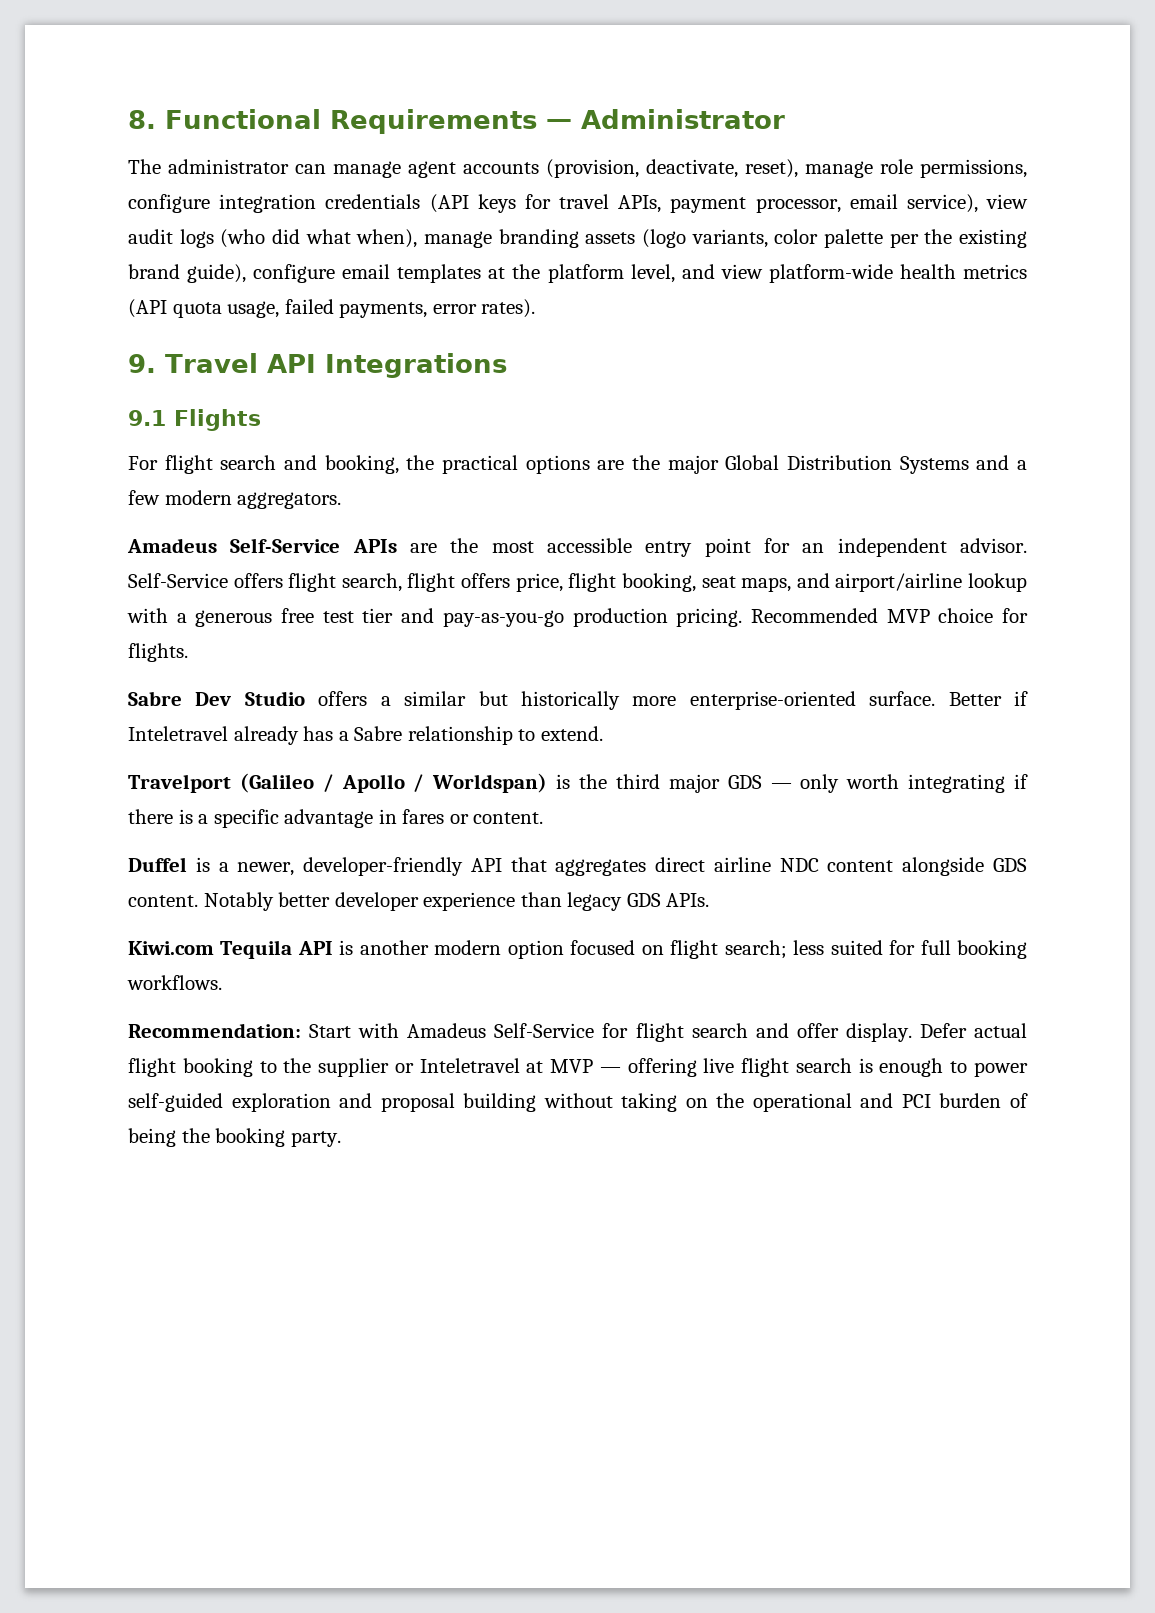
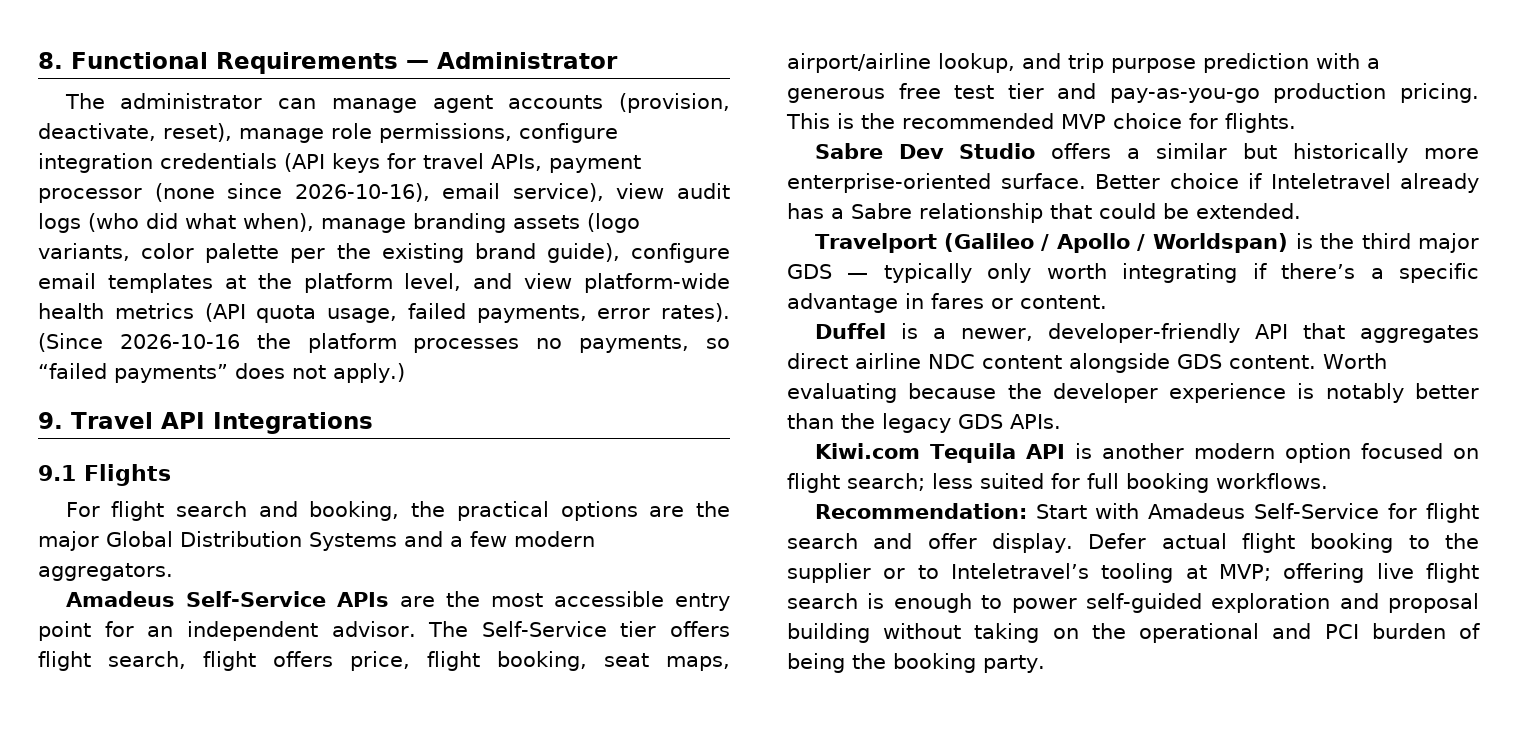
[755,198,841,213] processor, -> [38,183,430,203] processor (none since 2026-10-16),
(536, 308) none -> [38,333,730,353] [38,363,405,383] (Since 2026-10-16 the platform processes no payments, so “failed payments” does not apply.)
[128,573,228,588] Self-Service -> [428,621,657,637] The Self-Service tier
[796,573,1028,592] and airport/airline lookup -> [787,53,1309,73] airport/airline lookup, and trip purpose prediction
[750,608,878,623] Recommended -> [786,113,1054,129] This is the recommended
(1002, 699) none -> [1169,173,1239,189] choice
[518,726,603,741] to extend. -> [1050,203,1301,219] that could be extended.
(792, 786) none -> [883,263,972,283] typically
[128,809,193,824] there is -> [1281,263,1356,279] there’s
[203,892,562,911] Notably better developer experience than -> [1323,353,1387,369] [787,383,1479,403] [787,413,875,429] Worth evaluating because the developer experience is notably better than the
[419,1058,621,1073] Inteletravel at MVP — -> [917,563,1271,583] to Inteletravel’s tooling at MVP;

